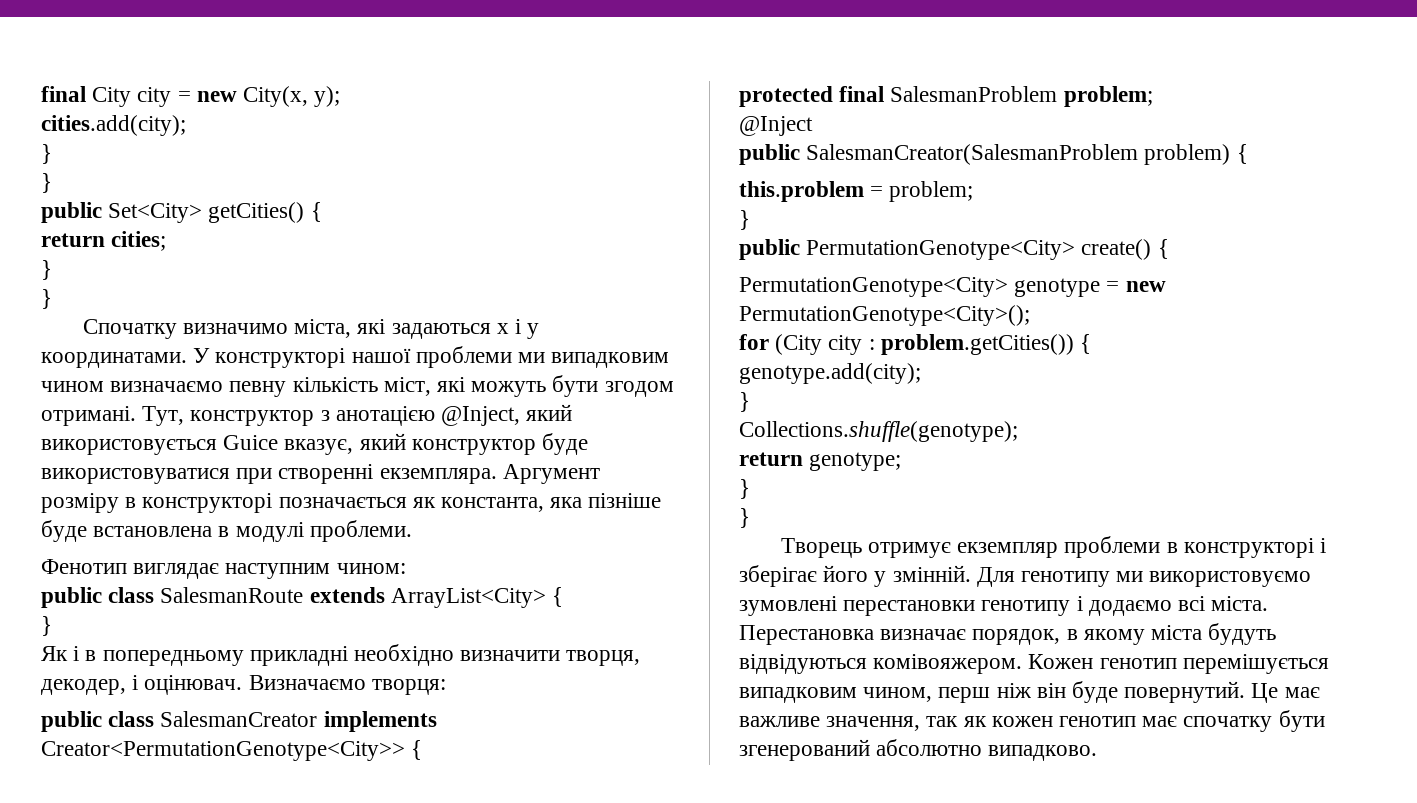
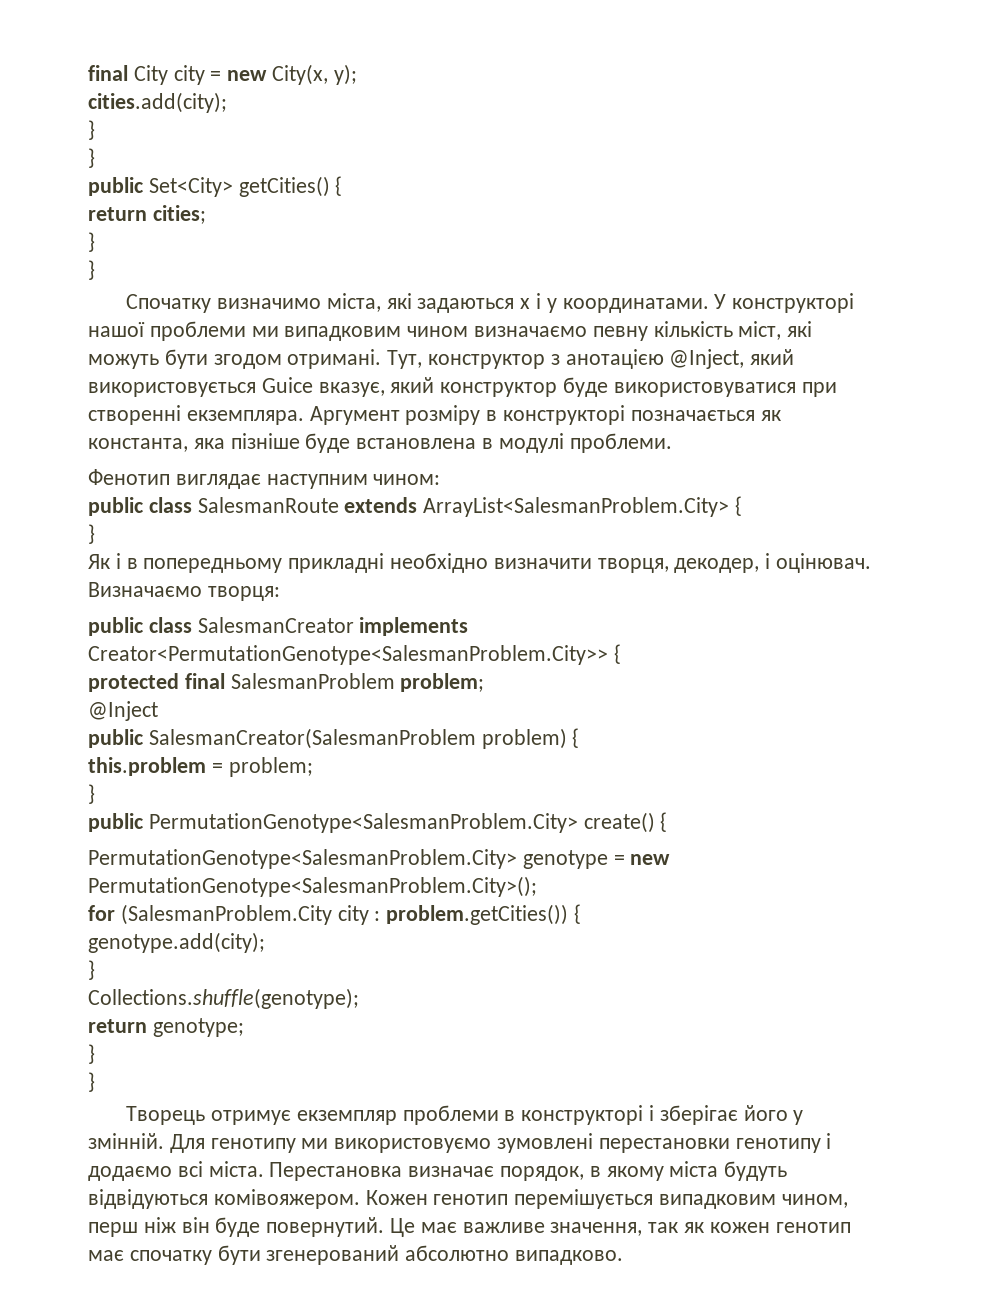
[390,588,546,608] ArrayList<City> -> [423,497,730,517] ArrayList<SalesmanProblem.City>
[41,741,405,761] Creator<PermutationGenotype<City>> -> [88,645,608,665] Creator<PermutationGenotype<SalesmanProblem.City>>
[806,240,1076,260] PermutationGenotype<City> -> [148,813,578,833] PermutationGenotype<SalesmanProblem.City>
[739,277,1008,297] PermutationGenotype<City> -> [88,849,517,869] PermutationGenotype<SalesmanProblem.City>
[739,305,1030,326] PermutationGenotype<City>(); -> [88,876,537,897] PermutationGenotype<SalesmanProblem.City>();
[775,334,823,355] (City -> [120,904,332,925] (SalesmanProblem.City

